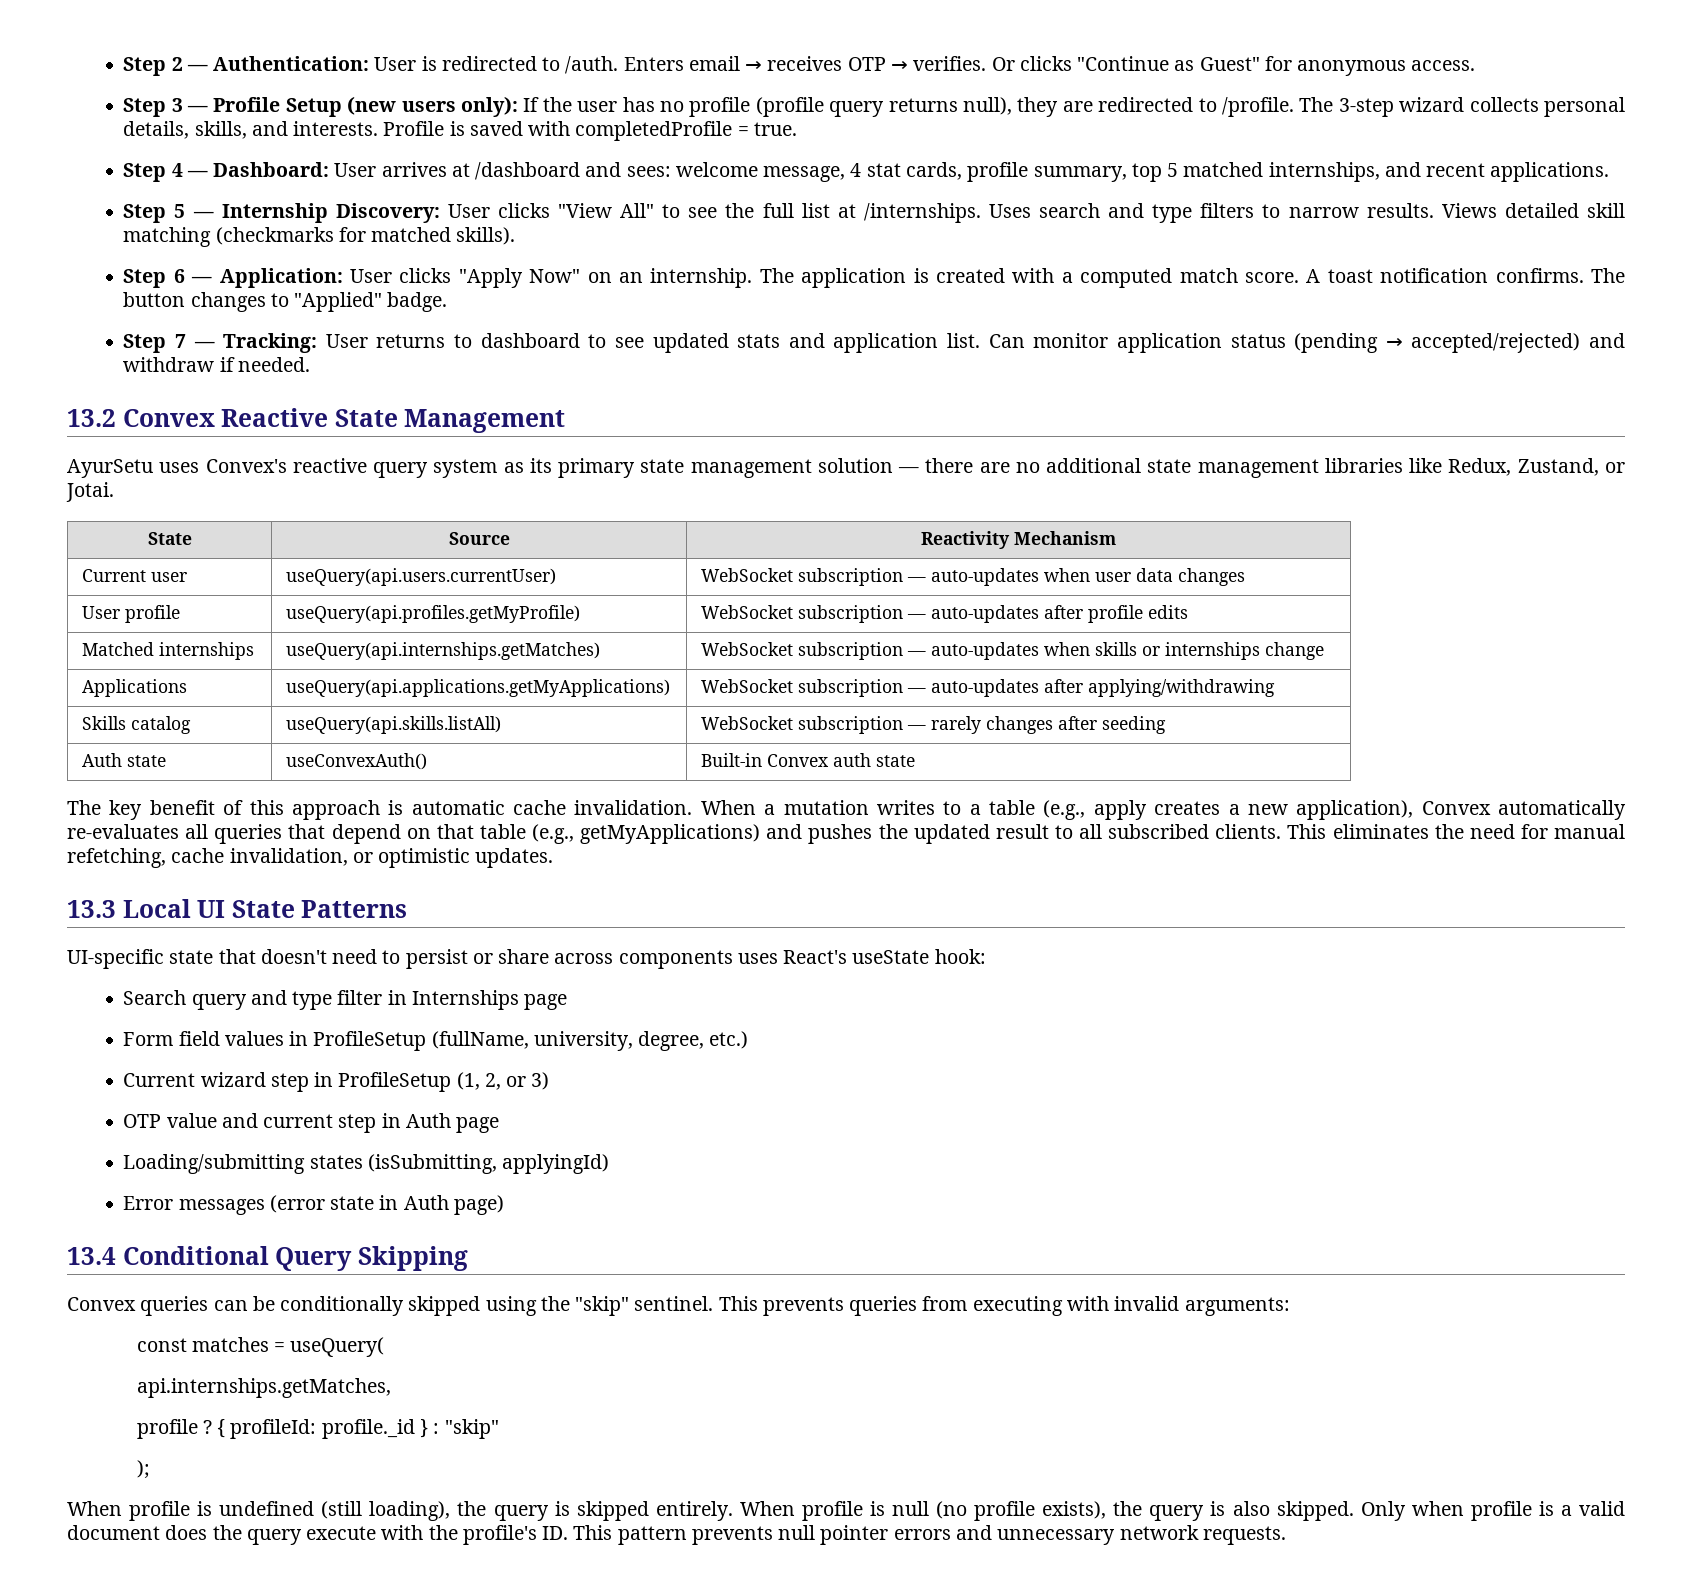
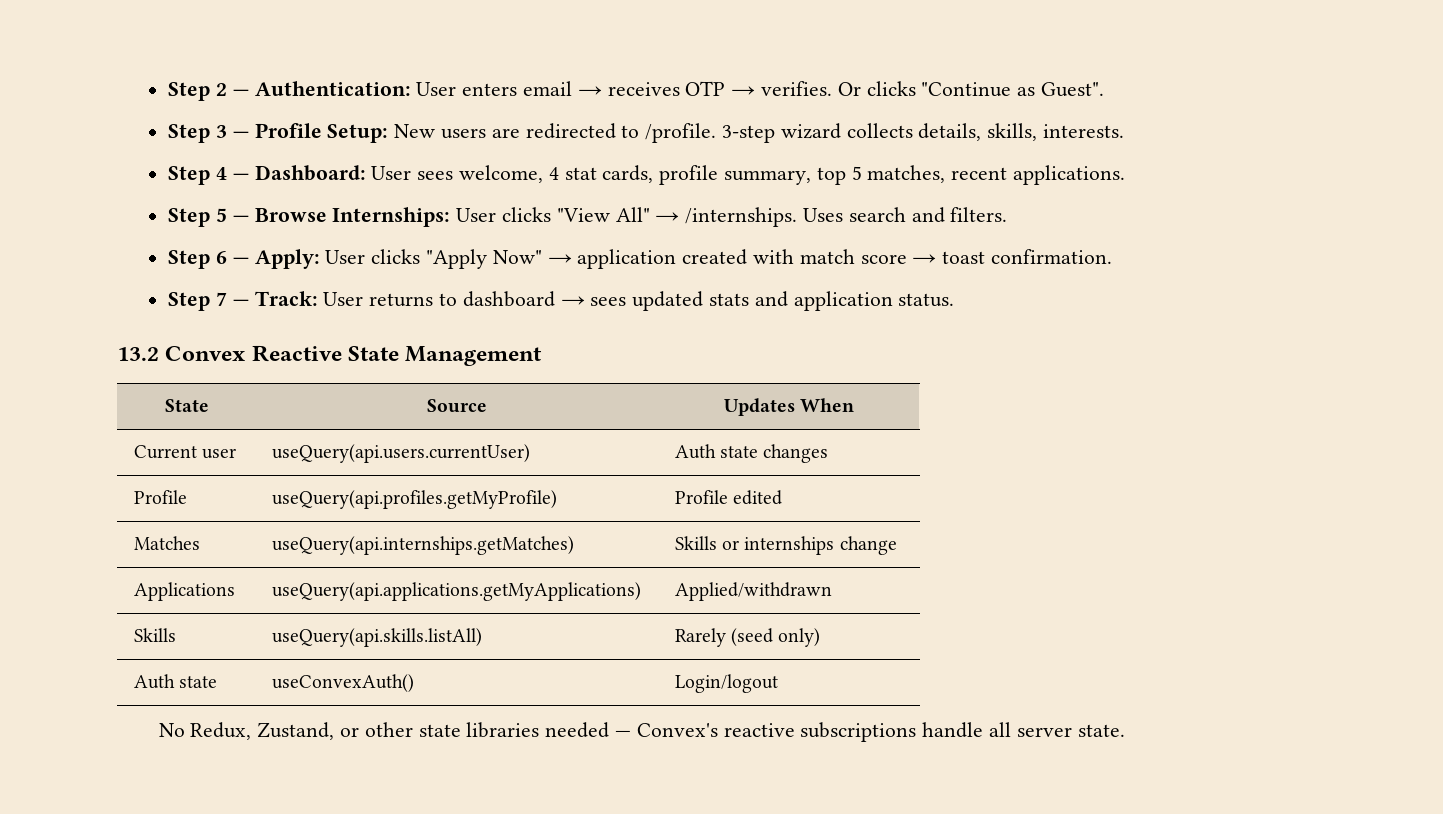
[421,56,684,74] is redirected to /auth. Enters -> [462,83,518,96] enters
[1199,56,1476,76] Guest" for anonymous access. -> [1040,82,1104,97] Guest".
[285,96,1059,117] Setup (new users only): If the user has no profile (profile query returns null), they -> [327,124,486,143] Setup: New users
[1299,97,1334,112] The -> (717, 133) none
[1543,97,1625,117] personal -> (913, 130) none
[251,121,288,136] and -> (1038, 132) none
[383,121,797,141] Profile is saved with completedProfile = true. -> (1124, 131) none
[381,162,846,182] arrives at /dashboard and sees: welcome message, -> [417,165,543,183] sees welcome,
[1183,162,1421,182] matched internships, and -> [867,165,946,183] matches,
[221,203,440,223] Internship Discovery: -> [254,207,451,227] Browse Internships:
[662,203,1626,223] [123,227,516,247] to see the full list at /internships. Uses search and type filters to narrow results. Views detailed skill matching (checkmarks for matched skills). -> [655,207,1008,227] → /internships. Uses search and filters.
[219,268,343,288] Application: -> [254,249,320,269] Apply:
[587,268,1626,288] [123,292,448,312] on an internship. The application is created with a computed match score. A toast notification confirms. The button changes to "Applied" badge. -> [547,249,1112,269] → application created with match score → toast confirmation.
[223,333,318,353] Tracking: -> [254,291,318,306] Track:
[588,334,644,348] to see -> [560,296,627,306] → sees
[947,333,1625,353] [123,357,310,372] list. Can monitor application status (pending → accepted/rejected) and withdraw if needed. -> [898,293,955,307] status.
[67,458,1626,478] [66,482,114,502] // AyurSetu uses Convex's reactive query system as its primary state management solution — there are no additional state management libraries like Redux, Zustand, or Jotai. -> (543, 356) none
[921,531,1116,549] Reactivity Mechanism -> [723,398,855,416] Updates When
[701,568,1174,586] WebSocket subscription — auto-updates when user data -> [674,444,759,459] Auth state
[82,605,181,623] User profile -> [133,490,187,504] Profile
[701,605,1189,623] [82,642,255,660] [286,642,601,660] [701,642,1138,660] WebSocket subscription — auto-updates after profile edits // Matched internships | useQuery(api.internships.getMatches) | WebSocket subscription — auto-updates when skills -> [674,490,783,505] [133,536,200,550] [271,536,574,555] [674,536,717,550] Profile edited // Matches | useQuery(api.internships.getMatches) | Skills
[701,679,1276,697] [82,716,192,734] WebSocket subscription — auto-updates after applying/withdrawing // Skills catalog -> [674,582,832,601] [133,628,176,642] Applied/withdrawn // Skills
[701,716,1167,734] [82,753,167,767] [286,753,428,770] [701,753,916,767] [67,800,1626,820] [67,824,1625,844] [67,848,554,868] [67,899,408,918] [67,949,986,969] [123,990,568,1010] [123,1031,749,1051] [123,1072,550,1092] [123,1113,500,1133] [123,1154,610,1174] [123,1195,504,1215] [67,1246,468,1271] [67,1296,1290,1316] [136,1337,385,1357] [136,1378,391,1398] [136,1419,499,1439] [136,1460,150,1479] [67,1501,1626,1521] [67,1525,1286,1545] WebSocket subscription — rarely changes after seeding // Auth state | useConvexAuth() | Built-in Convex auth state // The key benefit of this approach is automatic cache invalidation. When a mutation writes to a table (e.g., apply creates a new application), Convex automatically re-evaluates all queries that depend on that table (e.g., getMyApplications) and pushes the updated result to all subscribed clients. This eliminates the need for manual refetching, cache invalidation, or optimistic updates. // 13.3 Local UI State Patterns // UI-specific state that doesn't need to persist or share across components uses React's useState hook: // Search query and type filter in Internships page // Form field values in ProfileSetup (fullName, university, degree, etc.) // Current wizard step in ProfileSetup (1, 2, or 3) // OTP value and current step in Auth page // Loading/submitting states (isSubmitting, applyingId) // Error messages (error state in Auth page) // 13.4 Conditional Query Skipping // Convex queries can be conditionally skipped using the "skip" sentinel. This prevents queries from executing with invalid arguments: // const matches = useQuery( // api.internships.getMatches, // profile ? { profileId: profile._id } : "skip" // ); // When profile is undefined (still loading), the query is skipped entirely. When profile is null (no profile exists), the query is also skipped. Only when profile is a valid document does the query execute with the profile's ID. This pattern prevents null pointer errors and unnecessary network requests. -> [674,628,821,647] [133,674,218,689] [271,674,414,692] [674,674,778,693] [158,722,1125,742] Rarely (seed only) // Auth state | useConvexAuth() | Login/logout // No Redux, Zustand, or other state libraries needed — Convex's reactive subscriptions handle all server state.

